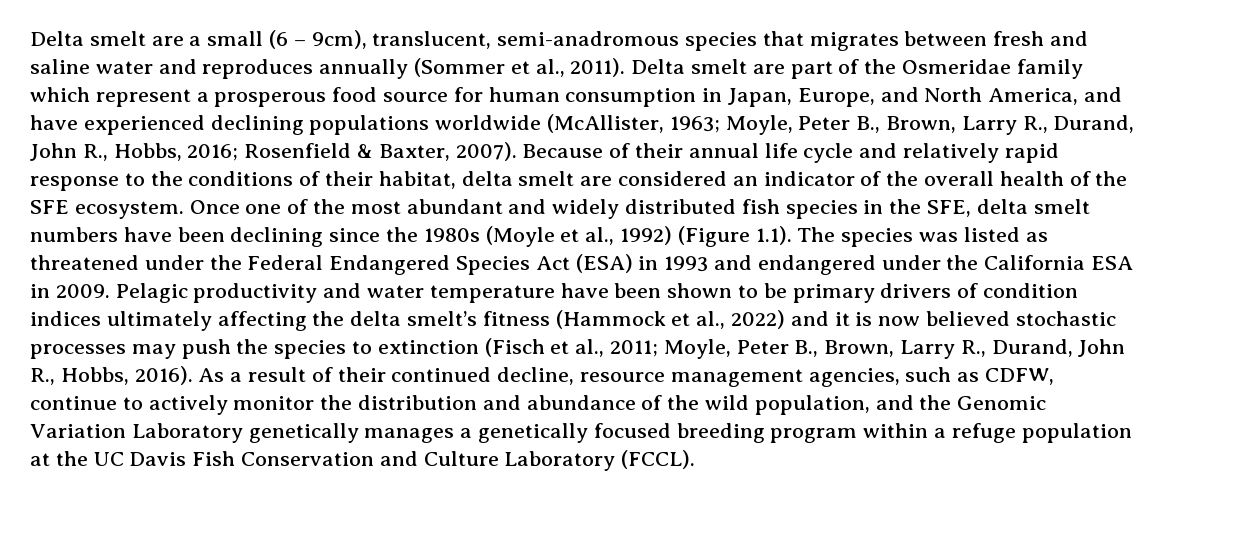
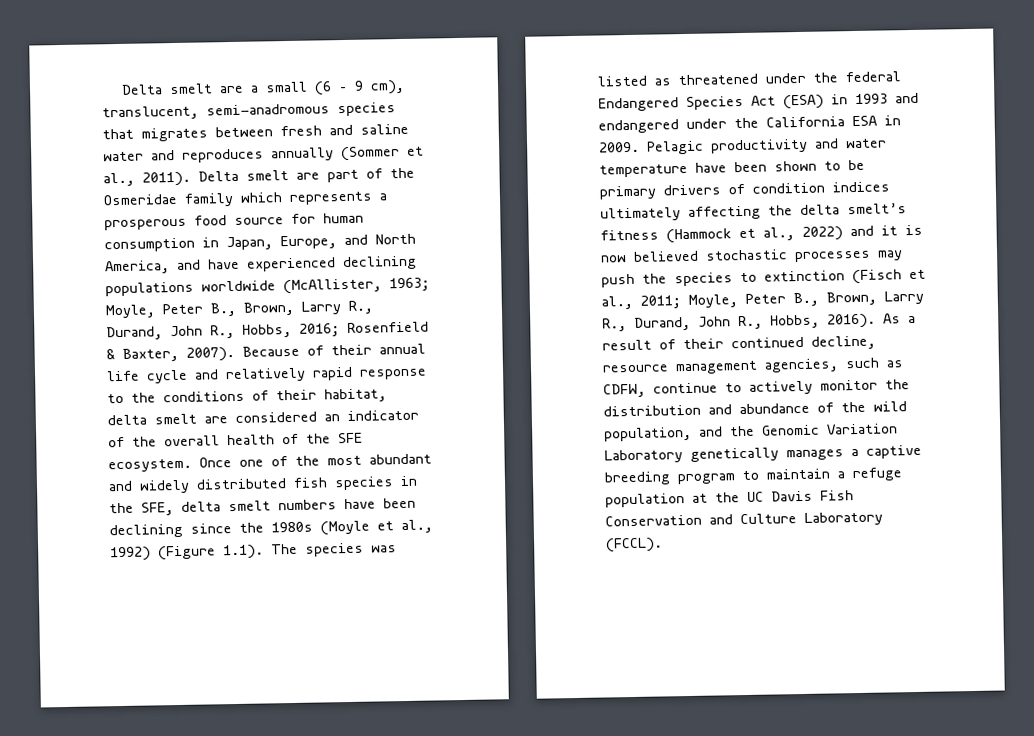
[311,30,367,49] 9cm), -> [353,79,405,95] 9 cm),
[95,89,191,107] represent -> [289,191,373,205] represents
[247,255,324,270] Federal -> [845,71,902,83] federal
[478,423,929,443] genetically focused breeding program within -> [866,444,922,459] [604,468,830,486] captive breeding program to maintain

